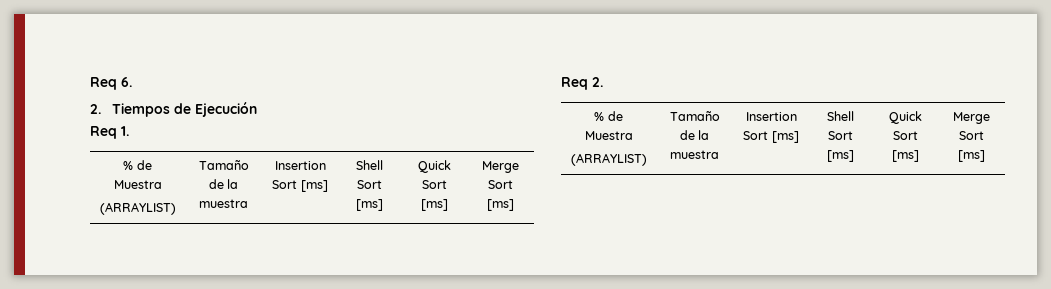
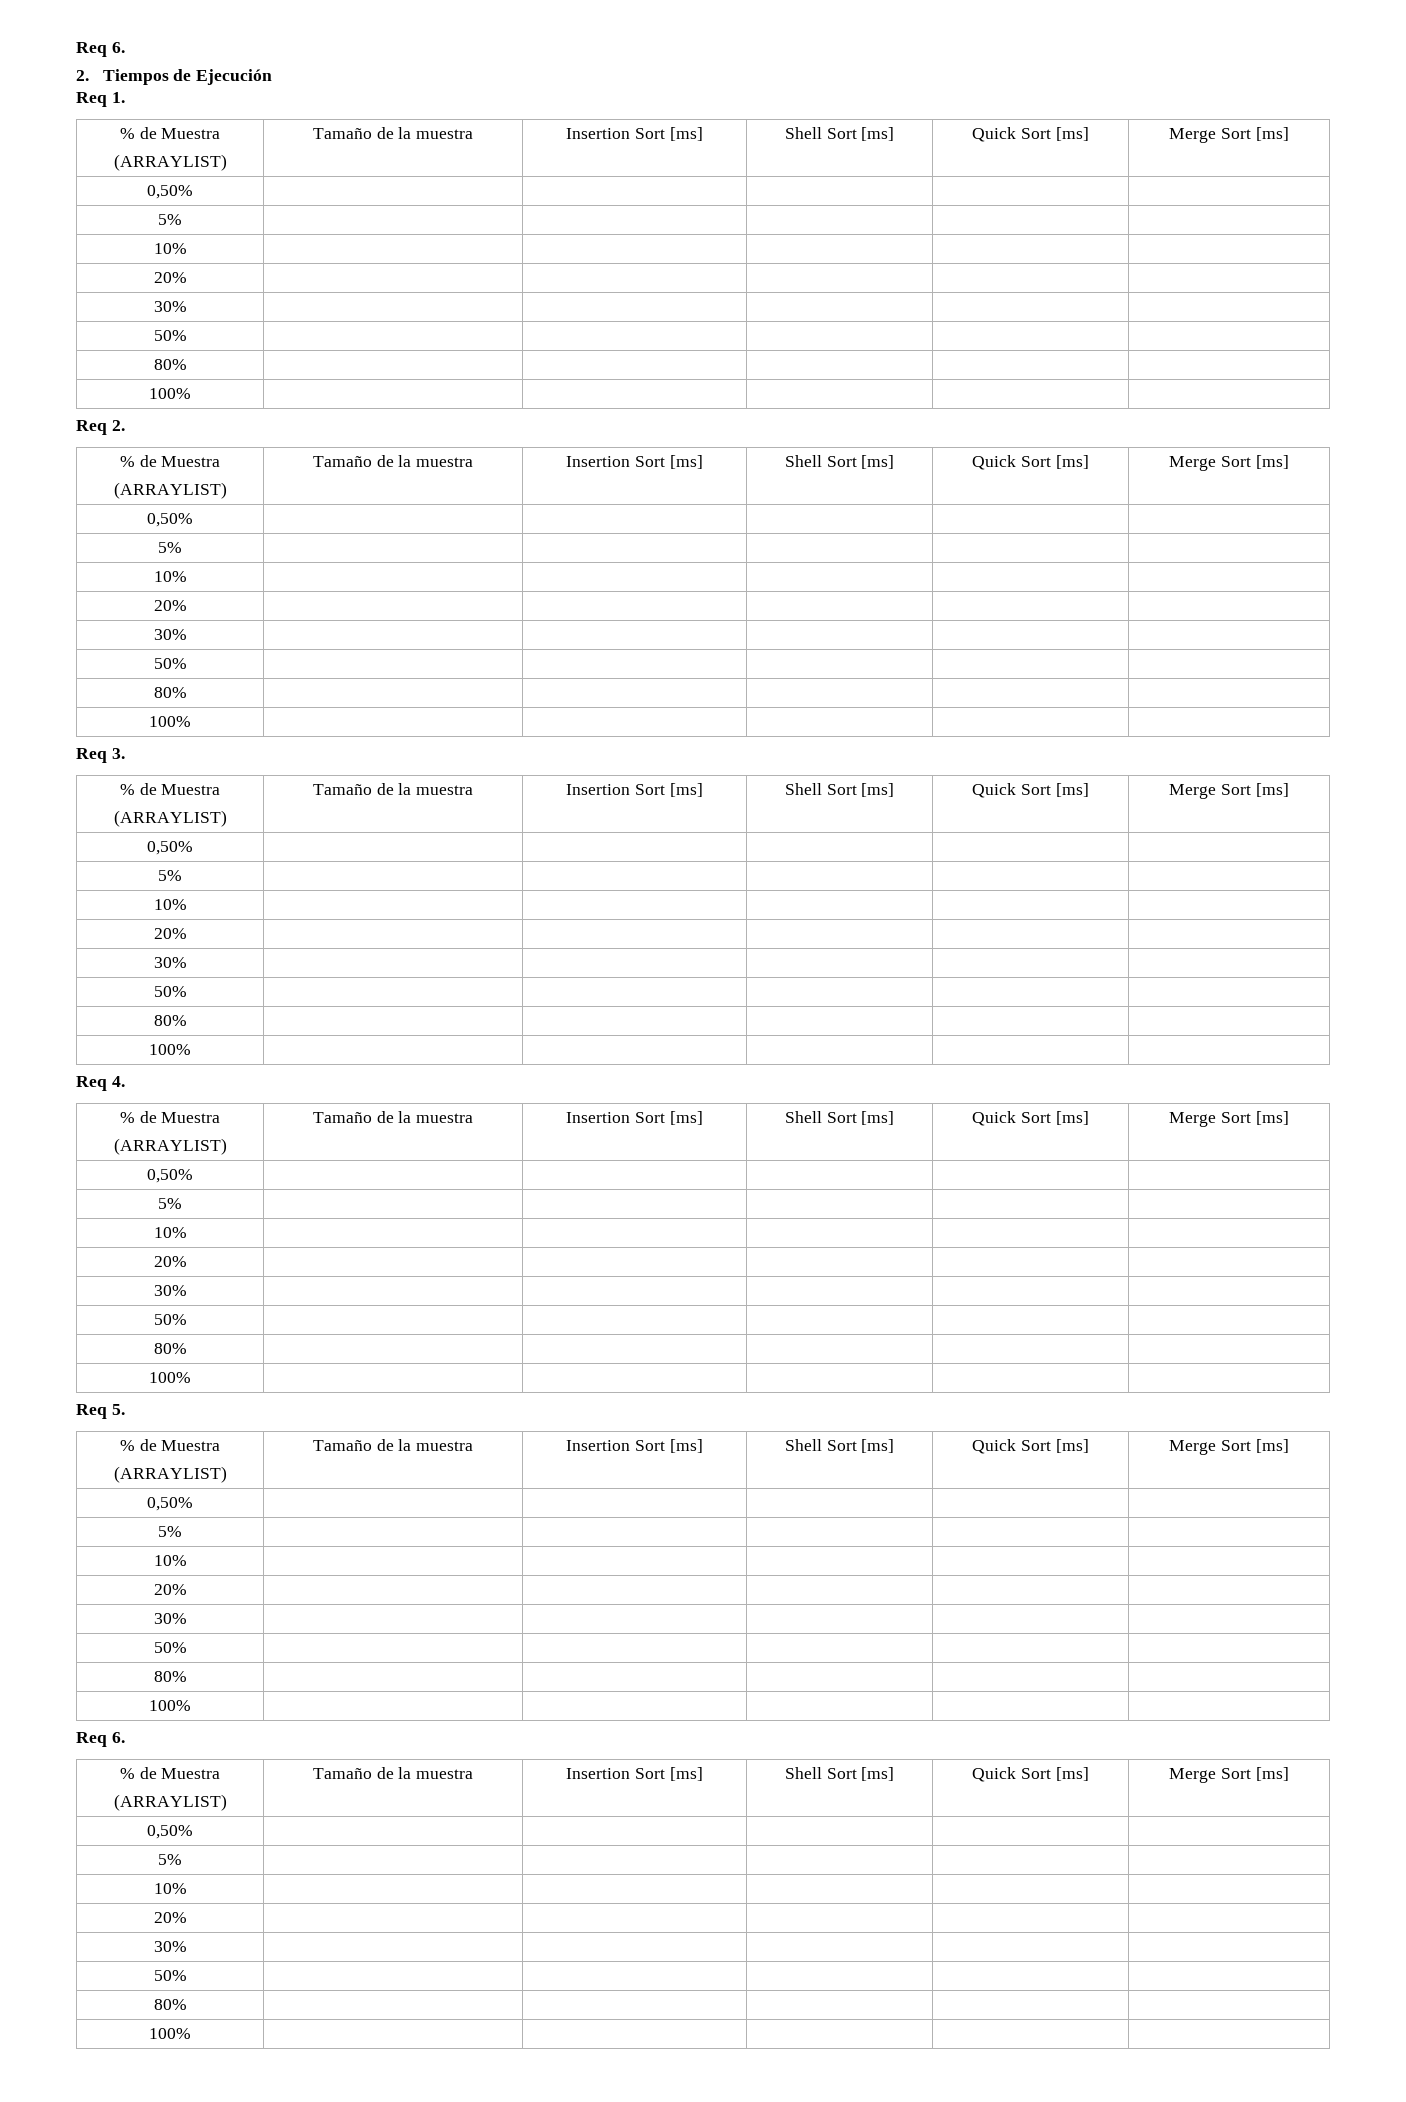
(514, 205) none -> [147,185,193,199] [158,214,182,225] [153,243,187,254] [153,272,187,283] [153,301,187,312] [153,330,187,341] [153,359,187,370] [149,388,191,399] // 0,50% | | | | | // 5% | | | | | // 10% | | | | | // 20% | | | | | // 30% | | | | | // 50% | | | | | // 80% | | | | | // 100% | | | | |
(985, 156) none -> [147,513,193,527] [158,542,182,553] [153,571,187,582] [153,600,187,611] [153,629,187,640] [153,658,187,669] [153,687,187,698] [149,716,191,727] [76,748,125,763] [119,783,221,795] [113,810,227,827] [312,783,474,795] [566,783,703,797] [784,783,895,797] [972,783,1089,798] [1169,783,1289,799] [147,841,193,855] [158,870,182,881] [153,899,187,910] [153,928,187,939] [153,957,187,968] [153,986,187,997] [153,1015,187,1026] [149,1044,191,1055] [76,1076,125,1091] [119,1111,221,1123] [113,1138,227,1155] [312,1111,474,1123] [566,1111,703,1125] [784,1111,895,1125] [972,1111,1089,1126] [1169,1111,1289,1127] [147,1169,193,1183] [158,1198,182,1209] [153,1227,187,1238] [153,1256,187,1267] [153,1285,187,1296] [153,1314,187,1325] [153,1343,187,1354] [149,1372,191,1383] [76,1404,125,1419] [119,1439,221,1451] [113,1466,227,1483] [312,1439,474,1451] [566,1439,703,1453] [784,1439,895,1453] [972,1439,1089,1454] [1169,1439,1289,1455] [147,1497,193,1511] [158,1526,182,1537] [153,1555,187,1566] [153,1584,187,1595] [153,1613,187,1624] [153,1642,187,1653] [153,1671,187,1682] [149,1700,191,1711] [76,1732,125,1747] [119,1767,221,1779] [113,1794,227,1811] [312,1767,474,1779] [566,1767,703,1781] [784,1767,895,1781] [972,1767,1089,1782] [1169,1767,1289,1783] [147,1825,193,1839] [158,1854,182,1865] [153,1883,187,1894] [153,1912,187,1923] [153,1941,187,1952] [153,1970,187,1981] [153,1999,187,2010] [149,2028,191,2039] // 0,50% | | | | | // 5% | | | | | // 10% | | | | | // 20% | | | | | // 30% | | | | | // 50% | | | | | // 80% | | | | | // 100% | | | | | // Req 3. // % de Muestra // (ARRAYLIST) | Tamaño de la muestra | Insertion Sort [ms] | Shell Sort [ms] | Quick Sort [ms] | Merge Sort [ms] // 0,50% | | | | | // 5% | | | | | // 10% | | | | | // 20% | | | | | // 30% | | | | | // 50% | | | | | // 80% | | | | | // 100% | | | | | // Req 4. // % de Muestra // (ARRAYLIST) | Tamaño de la muestra | Insertion Sort [ms] | Shell Sort [ms] | Quick Sort [ms] | Merge Sort [ms] // 0,50% | | | | | // 5% | | | | | // 10% | | | | | // 20% | | | | | // 30% | | | | | // 50% | | | | | // 80% | | | | | // 100% | | | | | // Req 5. // % de Muestra // (ARRAYLIST) | Tamaño de la muestra | Insertion Sort [ms] | Shell Sort [ms] | Quick Sort [ms] | Merge Sort [ms] // 0,50% | | | | | // 5% | | | | | // 10% | | | | | // 20% | | | | | // 30% | | | | | // 50% | | | | | // 80% | | | | | // 100% | | | | | // Req 6. // % de Muestra // (ARRAYLIST) | Tamaño de la muestra | Insertion Sort [ms] | Shell Sort [ms] | Quick Sort [ms] | Merge Sort [ms] // 0,50% | | | | | // 5% | | | | | // 10% | | | | | // 20% | | | | | // 30% | | | | | // 50% | | | | | // 80% | | | | | // 100% | | | | |

